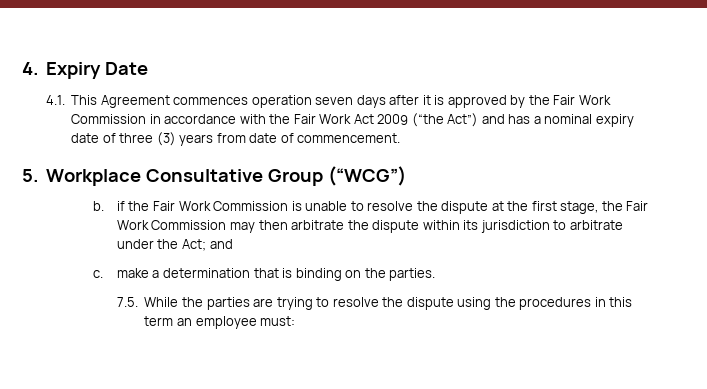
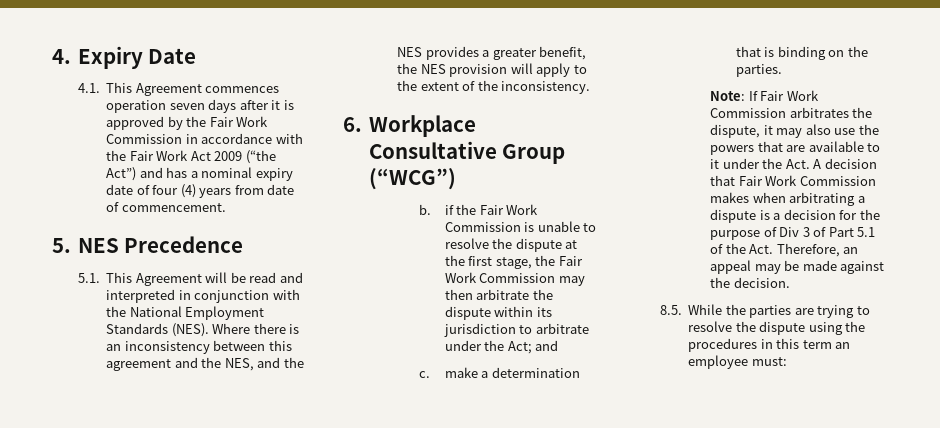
[119,132,176,146] three (3) -> [152,184,196,198] four (4)
(39, 175) none -> [77,236,244,253] [77,272,303,286] [106,289,300,303] [106,306,265,320] [106,323,300,337] [106,340,292,354] [106,357,304,371] [397,46,587,60] [397,63,587,77] [397,80,591,94] [343,117,362,132] NES Precedence // 5.1. This Agreement will be read and interpreted in conjunction with the National Employment Standards (NES). Where there is an inconsistency between this agreement and the NES, and the NES provides a greater benefit, the NES provision will apply to the extent of the inconsistency. // 6.
[116,297,138,307] 7.5. -> [710,90,819,101] [710,107,873,118] [710,124,879,138] [710,141,881,155] [710,158,877,169] [710,175,876,186] [710,192,865,206] [710,209,880,223] [710,227,876,240] [710,243,859,257] [710,260,885,274] [710,277,790,288] [659,305,682,315] Note: If Fair Work Commission arbitrates the dispute, it may also use the powers that are available to it under the Act. A decision that Fair Work Commission makes when arbitrating a dispute is a decision for the purpose of Div 3 of Part 5.1 of the Act. Therefore, an appeal may be made against the decision. // 8.5.

